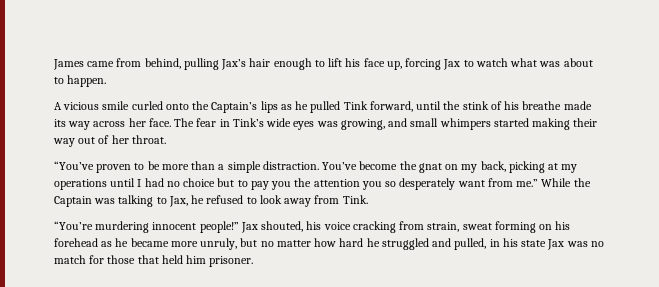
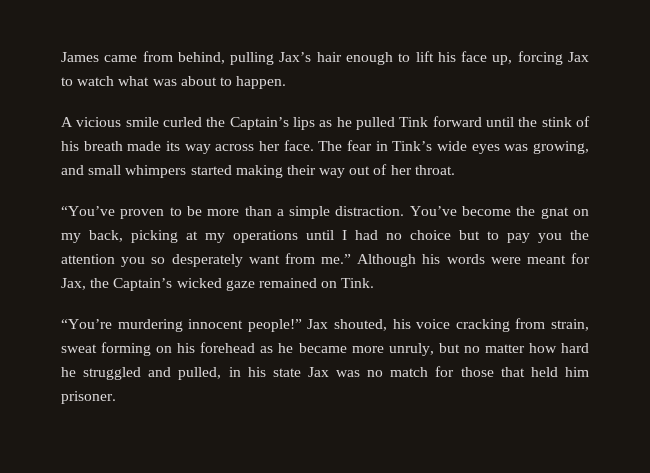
[165,103,189,110] onto -> (202, 122) none
[369,101,413,112] forward, -> [432,116,482,127] forward
[522,101,562,110] breathe -> [83,141,123,151] breath
[541,178,591,187] [54,195,340,207] While the Captain was talking to Jax, he refused to look away from -> [357,253,591,267] [61,278,338,291] Although his words were meant for Jax, the Captain’s wicked gaze remained on

